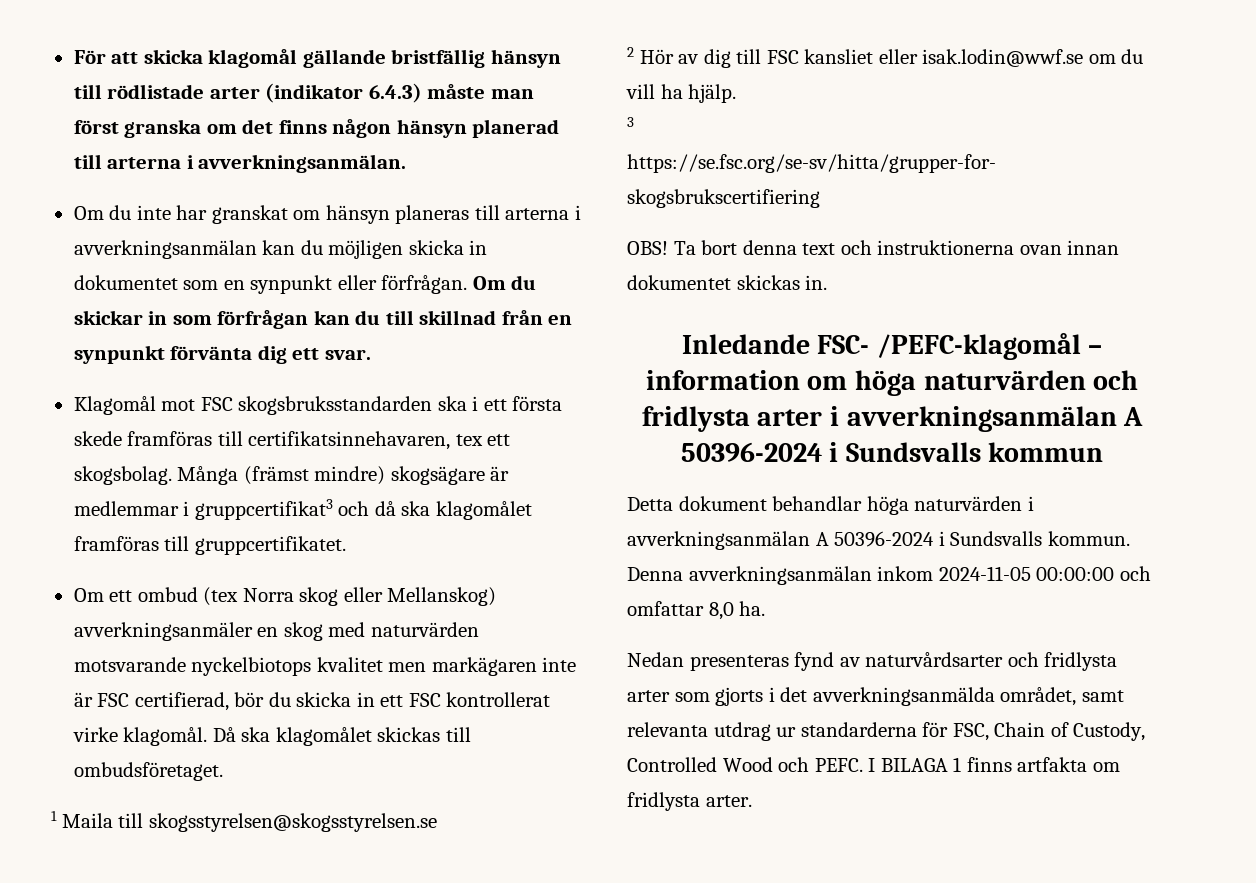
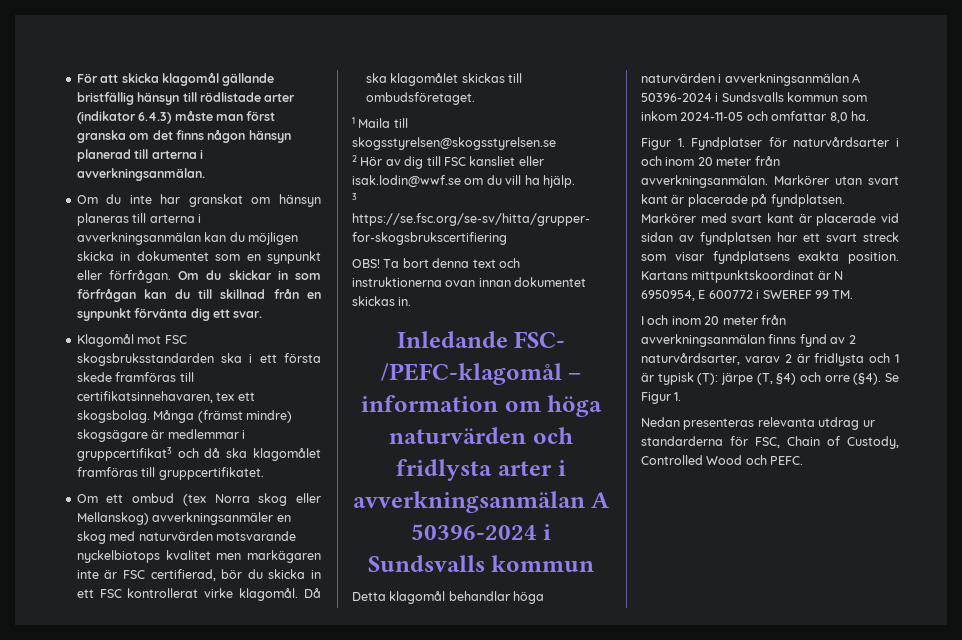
[678,496,767,511] dokument -> [389,591,446,604] klagomål
[1047,531,1130,546] [627,566,872,585] kommun. Denna avverkningsanmälan -> [787,92,867,102] kommun som
[1036,567,1115,581] 00:00:00 -> (744, 116) none
[627,652,1118,671] [627,687,1124,706] Nedan presenteras fynd av naturvårdsarter och fridlysta arter som gjorts i det avverkningsanmälda området, samt -> [641,137,899,150] [641,156,780,166] [641,175,899,188] [641,194,845,207] [641,213,899,226] [641,232,899,245] [641,251,899,264] [641,270,844,283] [641,290,854,301] [641,315,786,325] [641,334,856,347] [641,353,899,366] [641,372,899,385] [641,392,682,404] [641,417,755,430] Figur 1. Fyndplatser för naturvårdsarter i och inom 20 meter från avverkningsanmälan. Markörer utan svart kant är placerade på fyndplatsen. Markörer med svart kant är placerade vid sidan av fyndplatsen har ett svart streck som visar fyndplatsens exakta position. Kartans mittpunktskoordinat är N 6950954, E 600772 i SWEREF 99 TM. // I och inom 20 meter från avverkningsanmälan finns fynd av 2 naturvårdsarter, varav 2 är fridlysta och 1 är typisk (T): järpe (T, §4) och orre (§4). Se Figur 1. // Nedan presenteras
[868,757,1120,772] [627,792,752,811] I BILAGA 1 finns artfakta om fridlysta arter. -> (804, 460) none

